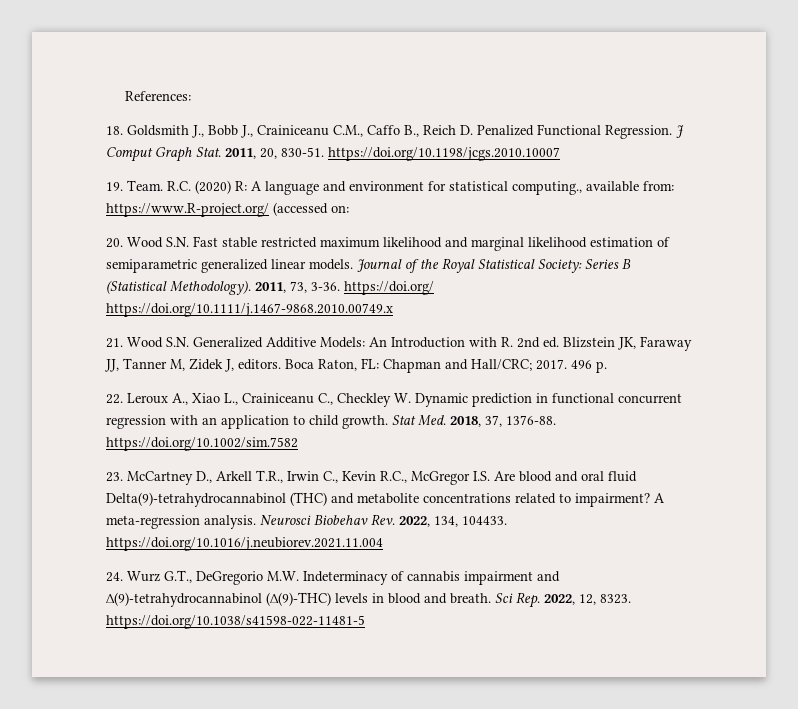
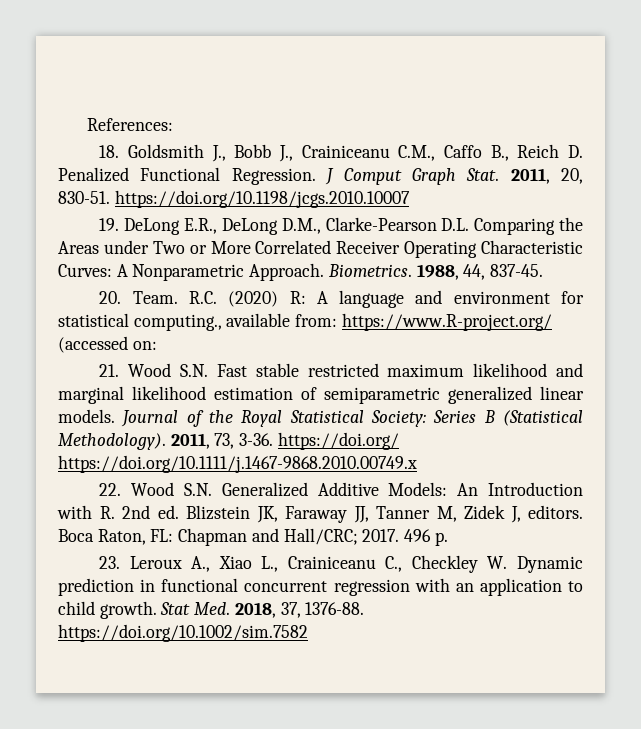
(123, 186) none -> [124,217,583,235] [58,240,583,258] [58,263,544,281] [99,291,122,304] DeLong E.R., DeLong D.M., Clarke-Pearson D.L. Comparing the Areas under Two or More Correlated Receiver Operating Characteristic Curves: A Nonparametric Approach. Biometrics. 1988, 44, 837-45. // 20.
[106,238,123,248] 20. -> [99,364,120,377] 21.
[106,338,123,348] 21. -> [99,483,122,496] 22.
[106,394,123,404] 22. -> [99,556,121,569] 23.
[106,470,637,485] [106,492,665,507] [106,514,507,529] [106,537,383,551] [106,570,560,585] [106,592,631,608] [106,615,365,629] // 23. McCartney D., Arkell T.R., Irwin C., Kevin R.C., McGregor I.S. Are blood and oral fluid Delta(9)-tetrahydrocannabinol (THC) and metabolite concentrations related to impairment? A meta-regression analysis. Neurosci Biobehav Rev. 2022, 134, 104433. https://doi.org/10.1016/j.neubiorev.2021.11.004 // 24. Wurz G.T., DeGregorio M.W. Indeterminacy of cannabis impairment and ∆(9)-tetrahydrocannabinol (∆(9)-THC) levels in blood and breath. Sci Rep. 2022, 12, 8323. https://doi.org/10.1038/s41598-022-11481-5 -> (308, 633) none

